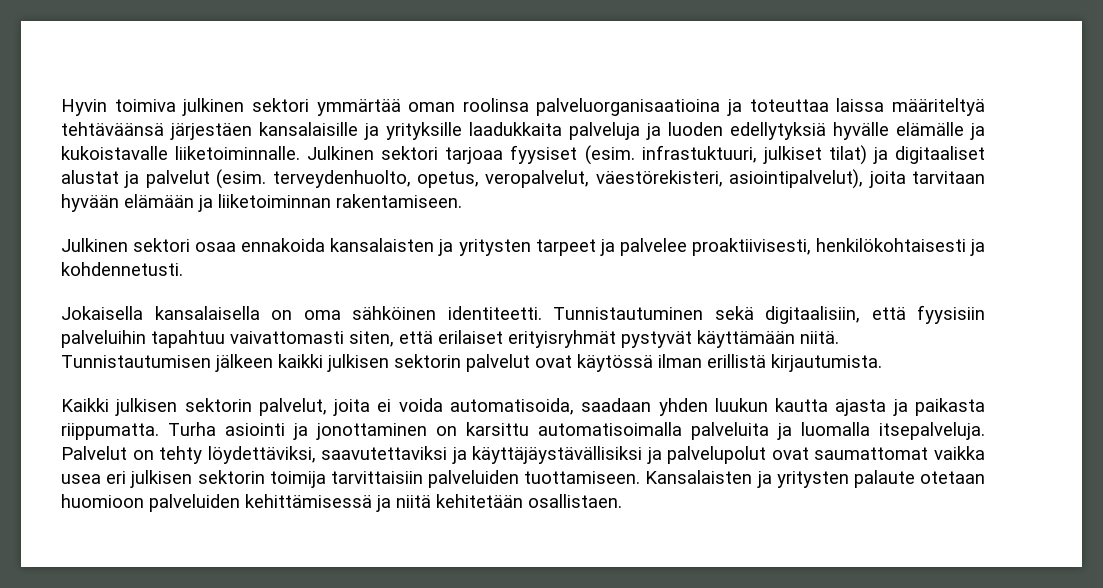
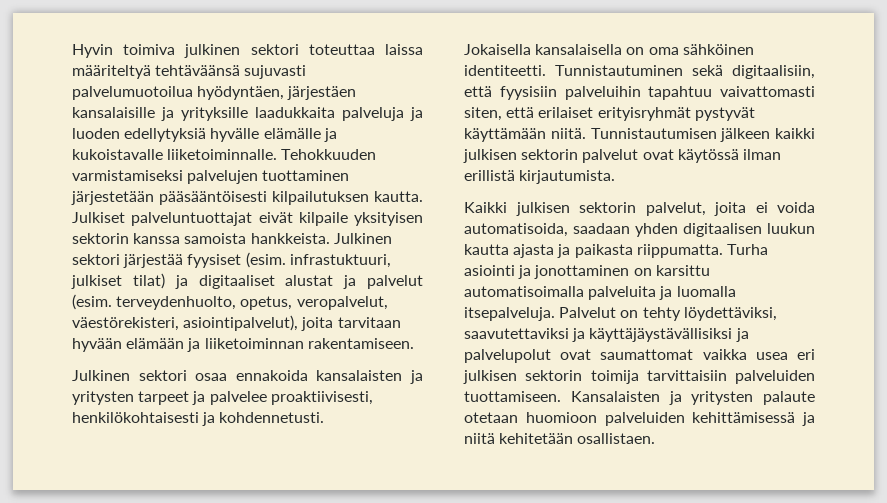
[316,98,743,116] ymmärtää oman roolinsa palveluorganisaatioina ja -> (299, 49) none
(164, 129) none -> [244,65,307,79] [72,86,285,100] sujuvasti palvelumuotoilua hyödyntäen,
[307,146,504,164] Julkinen sektori tarjoaa -> [281,149,377,160] [72,170,350,184] [71,191,423,205] [72,212,423,226] [72,233,392,244] [72,254,184,268] Tehokkuuden varmistamiseksi palvelujen tuottaminen järjestetään pääsääntöisesti kilpailutuksen kautta. Julkiset palveluntuottajat eivät kilpaile yksityisen sektorin kanssa samoista hankkeista. Julkinen sektori järjestää
(708, 407) none -> [683,223,762,237] digitaalisen

